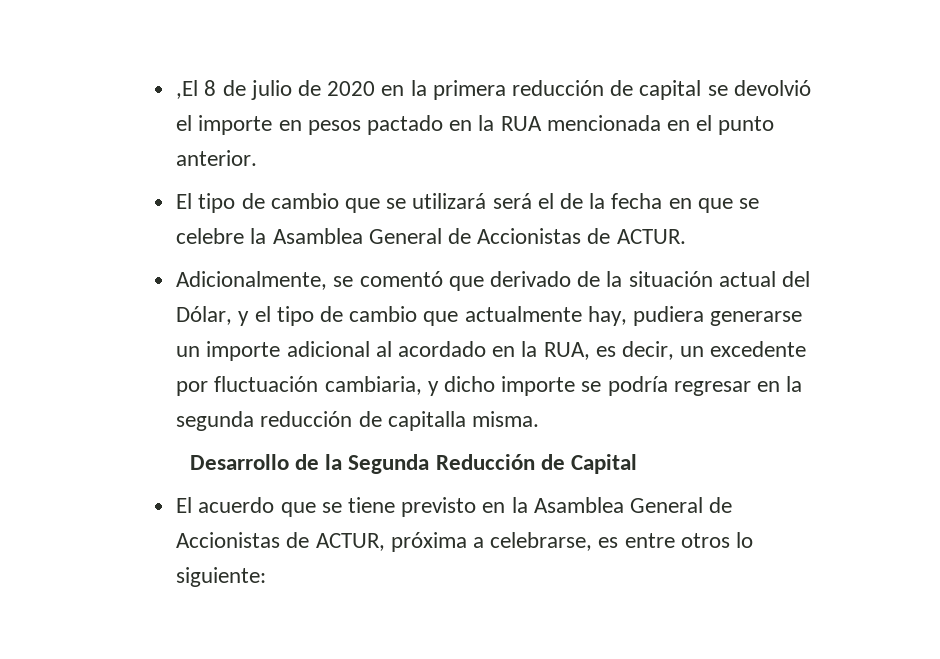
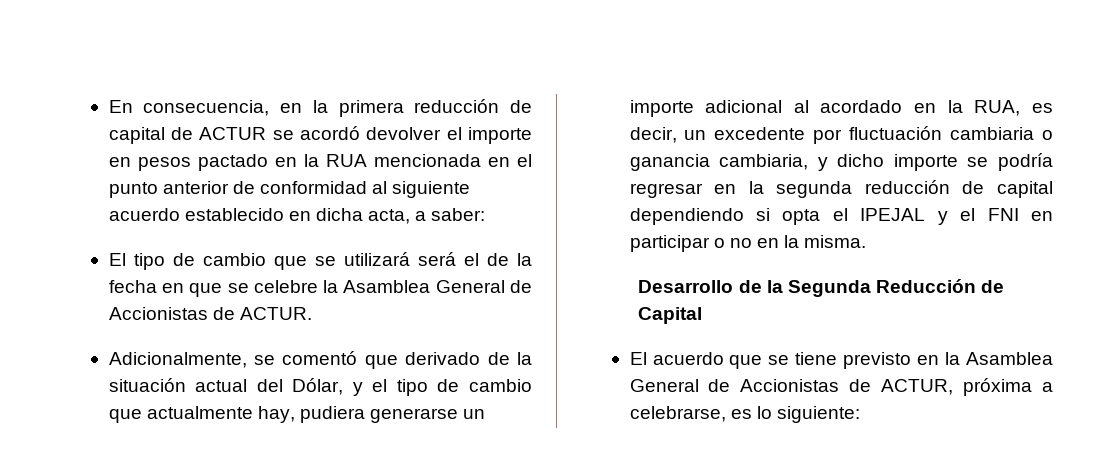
[176,80,376,100] ,El 8 de julio de 2020 -> [108,100,270,116] En consecuencia,
[707,80,811,96] se devolvió -> [170,126,442,140] de ACTUR se acordó devolver
[176,150,258,166] anterior. -> [162,181,471,198] [108,208,486,224] anterior de conformidad al siguiente acuerdo establecido en dicha acta, a saber:
(319, 384) none -> [950,127,1053,140] [629,154,710,171] cambiaria o ganancia
[387,411,466,431] capitalla -> [997,181,1053,198] [629,208,1053,225] [629,235,800,252] capital dependiendo si opta el IPEJAL y el FNI en participar o no en la
[624,533,730,548] entre otros -> (752, 414) none

